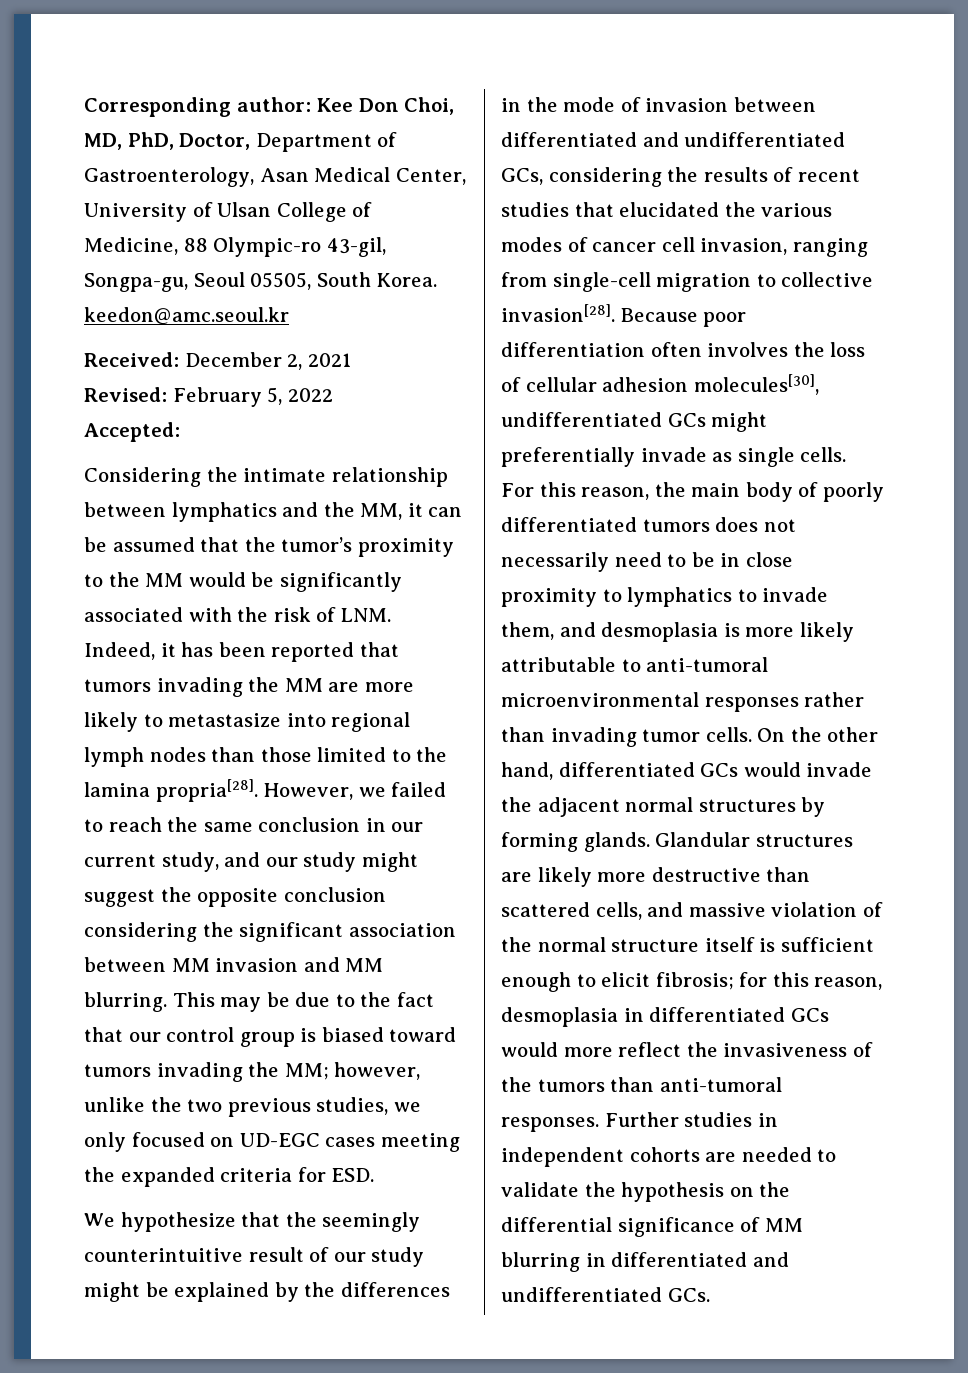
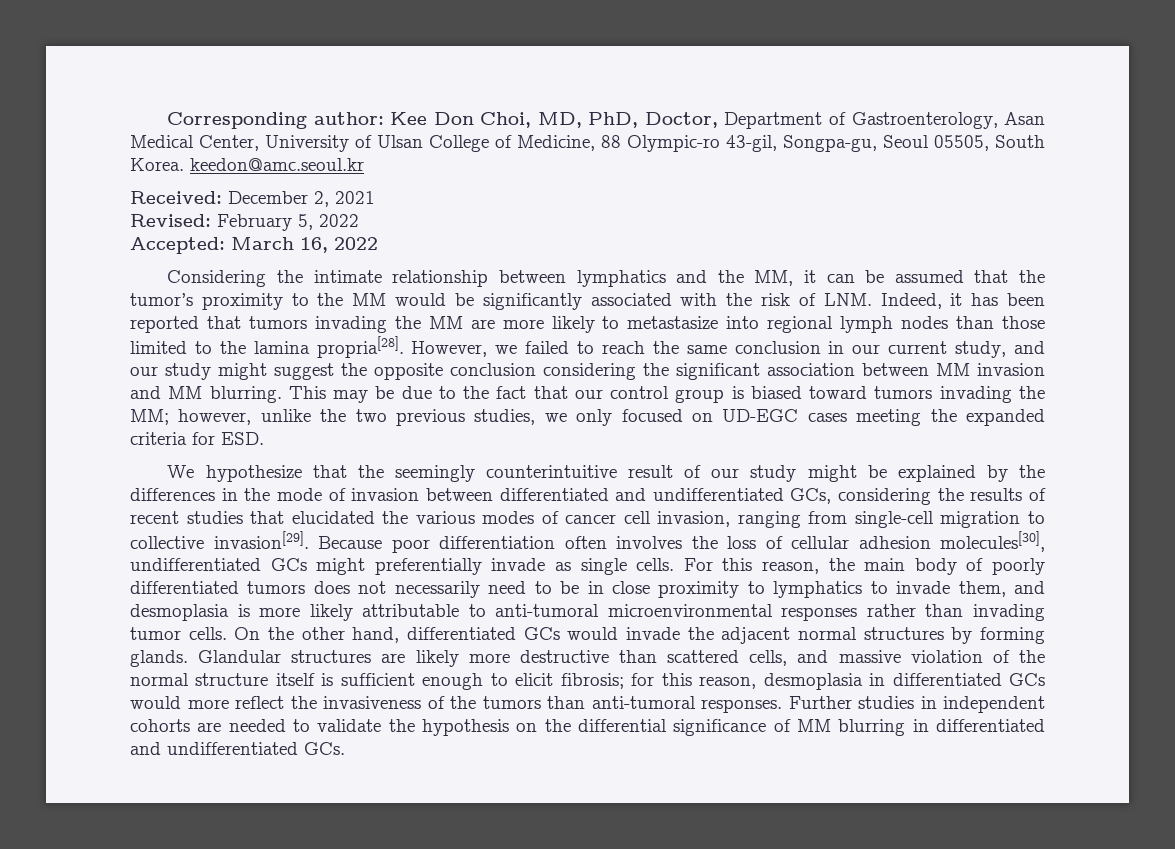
(180, 432) none -> [231,237,378,253] March 16, 2022
[501,304,615,322] invasion[28]. -> [213,531,309,549] invasion[29].

